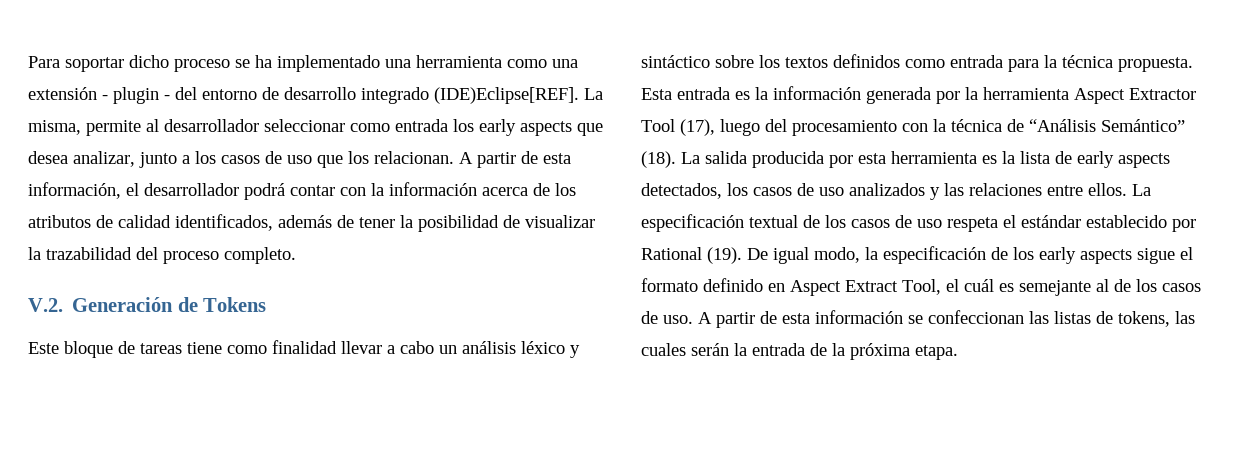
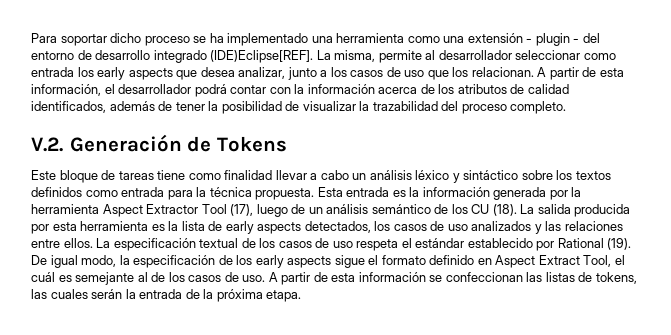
[765,119,1185,136] del procesamiento con la técnica de “Análisis Semántico” -> [291,204,490,214] de un análisis semántico de los CU

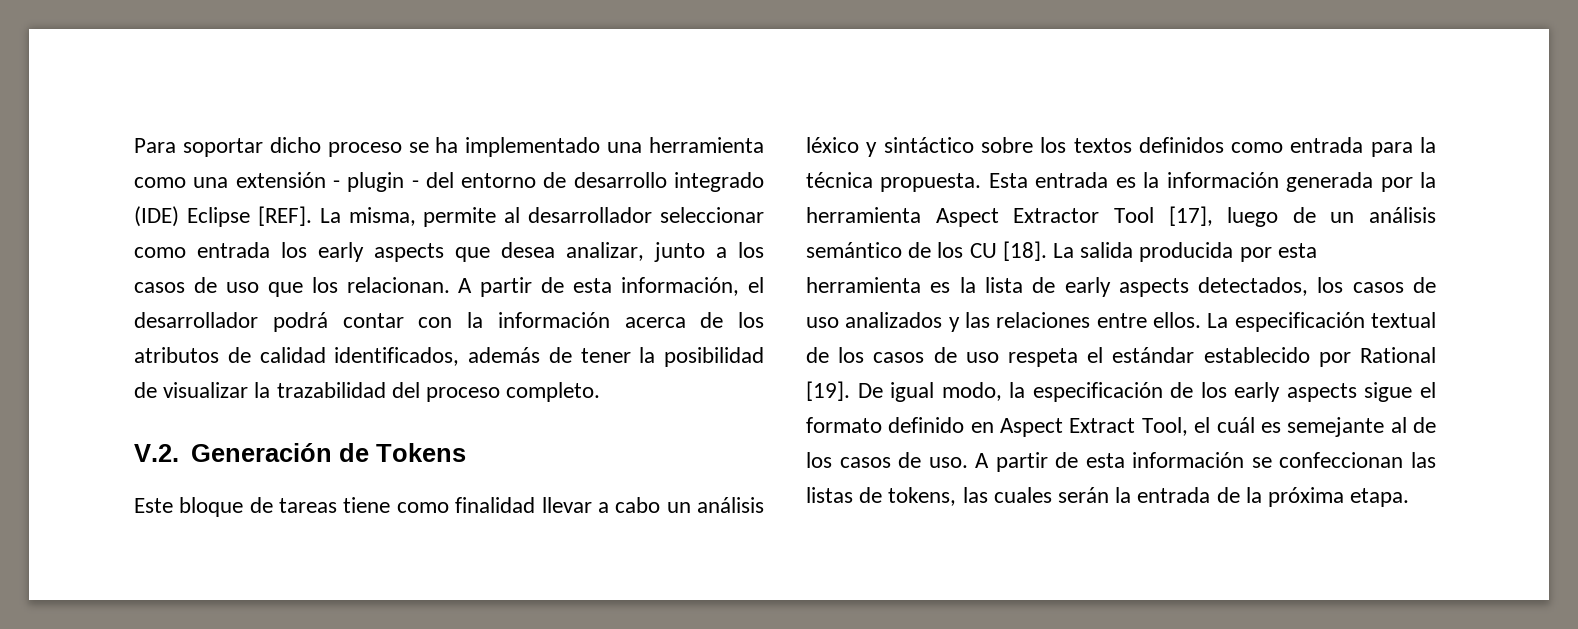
[210,50,314,63] (IDE)Eclipse[REF]. -> [134,206,312,227] (IDE) Eclipse [REF].
[230,204,254,216] (17), -> [1168,206,1213,226] [17],
[492,204,517,216] (18). -> [1002,241,1047,261] [18].
[607,238,632,250] (19). -> [806,381,850,401] [19].

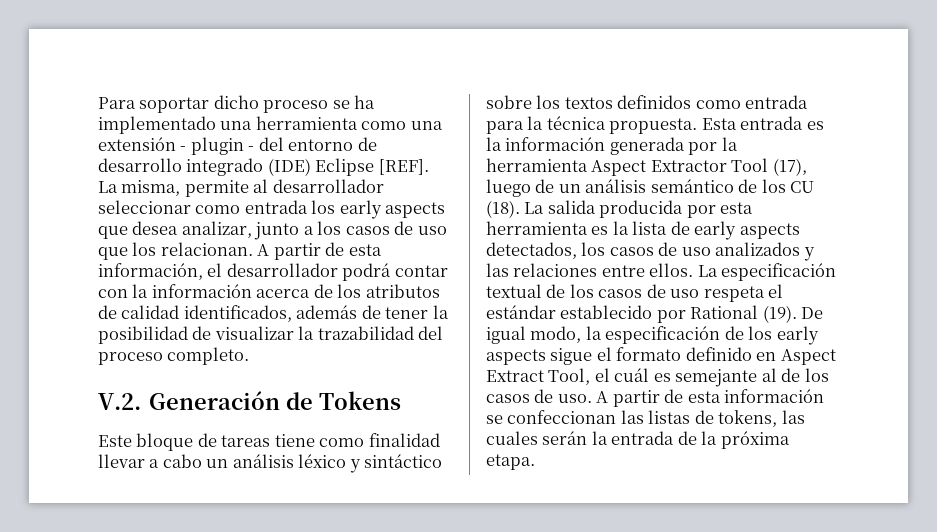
[1168,206,1213,226] [17], -> [772,158,807,176] (17),
[1002,241,1047,261] [18]. -> [486,200,520,218] (18).
[806,381,850,401] [19]. -> [762,305,797,323] (19).

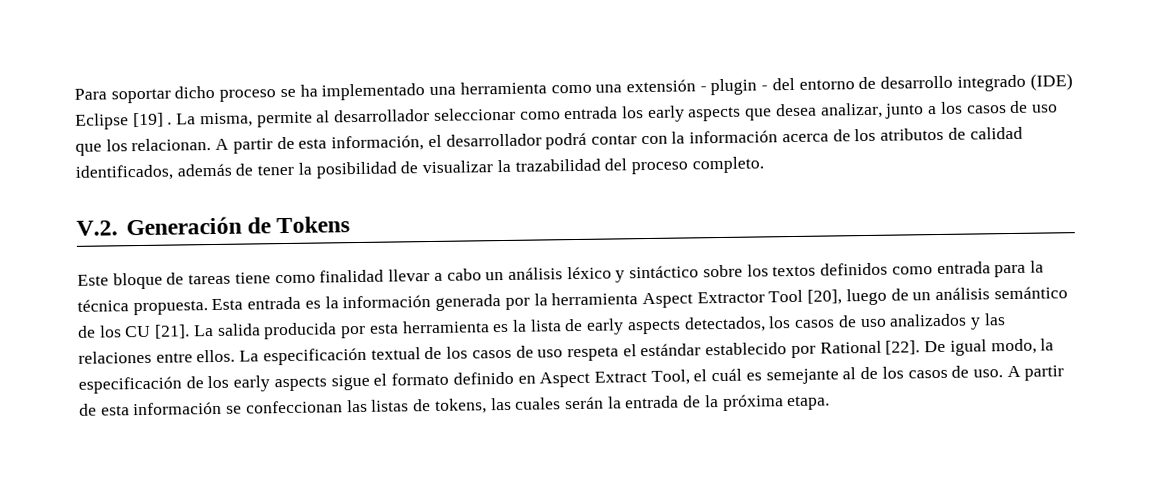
[378,159,429,175] [REF]. -> [132,112,173,128] [19] .
[772,158,807,176] (17), -> [807,289,843,305] [20],
[486,200,520,218] (18). -> [154,324,191,339] [21].
[762,305,797,323] (19). -> [885,340,921,355] [22].

